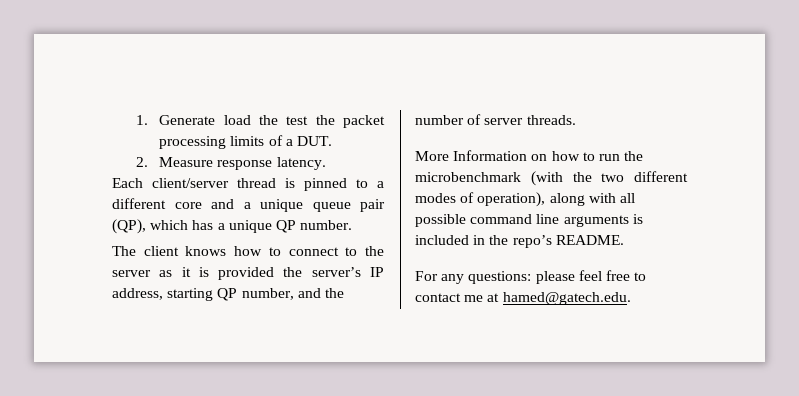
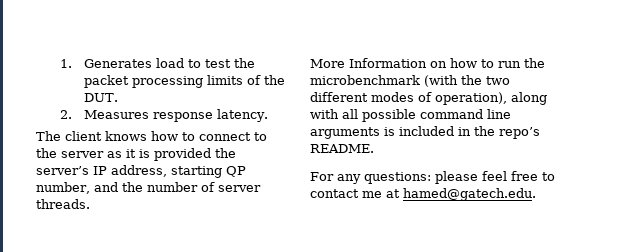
[159,115,278,125] Generate load the -> [83,58,201,68] Generates load to
[285,139,293,146] a -> [263,75,285,85] the
[159,157,214,167] Measure -> [83,110,149,119] Measures
[112,178,384,191] [112,198,385,212] [112,219,353,234] // Each client/server thread is pinned to a different core and a unique queue pair (QP), which has a unique QP number. -> (268, 115) none

